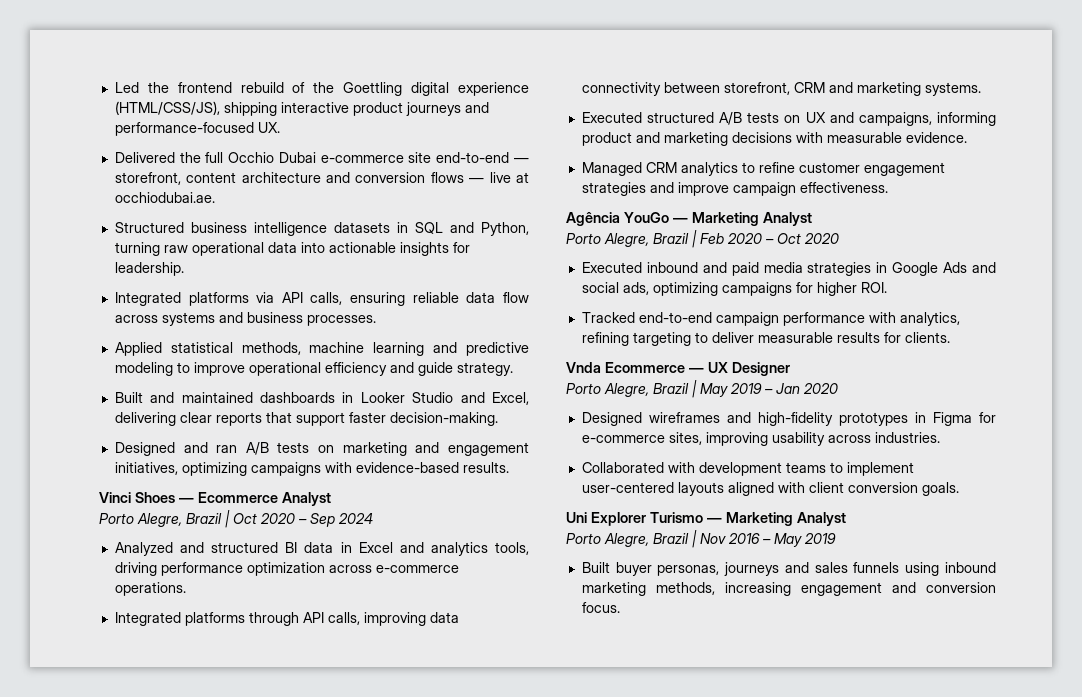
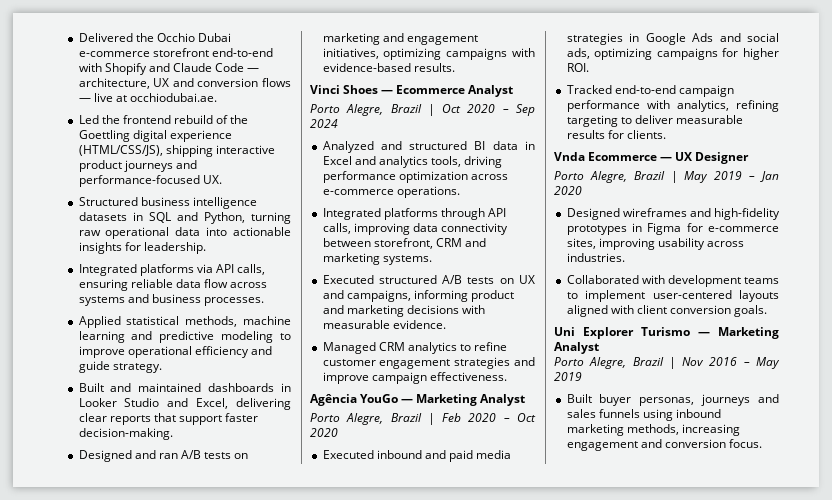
(114, 87) none -> [78,33,231,42] [78,48,273,57] [78,63,260,75] [78,78,291,89] [78,93,217,102] Delivered the Occhio Dubai e-commerce storefront end-to-end with Shopify and Claude Code — architecture, UX and conversion flows — live at occhiodubai.ae. //
[114,152,529,163] [114,172,530,185] [114,192,215,203] // Delivered the full Occhio Dubai e-commerce site end-to-end — storefront, content architecture and conversion flows — live at occhiodubai.ae. -> (222, 179) none

